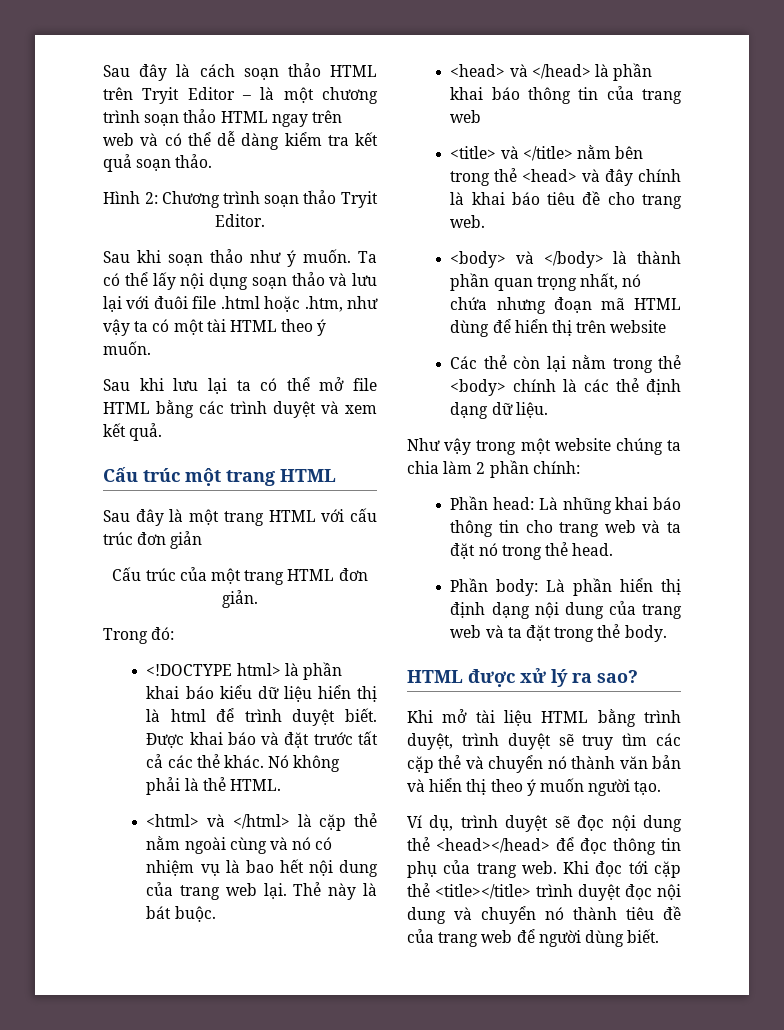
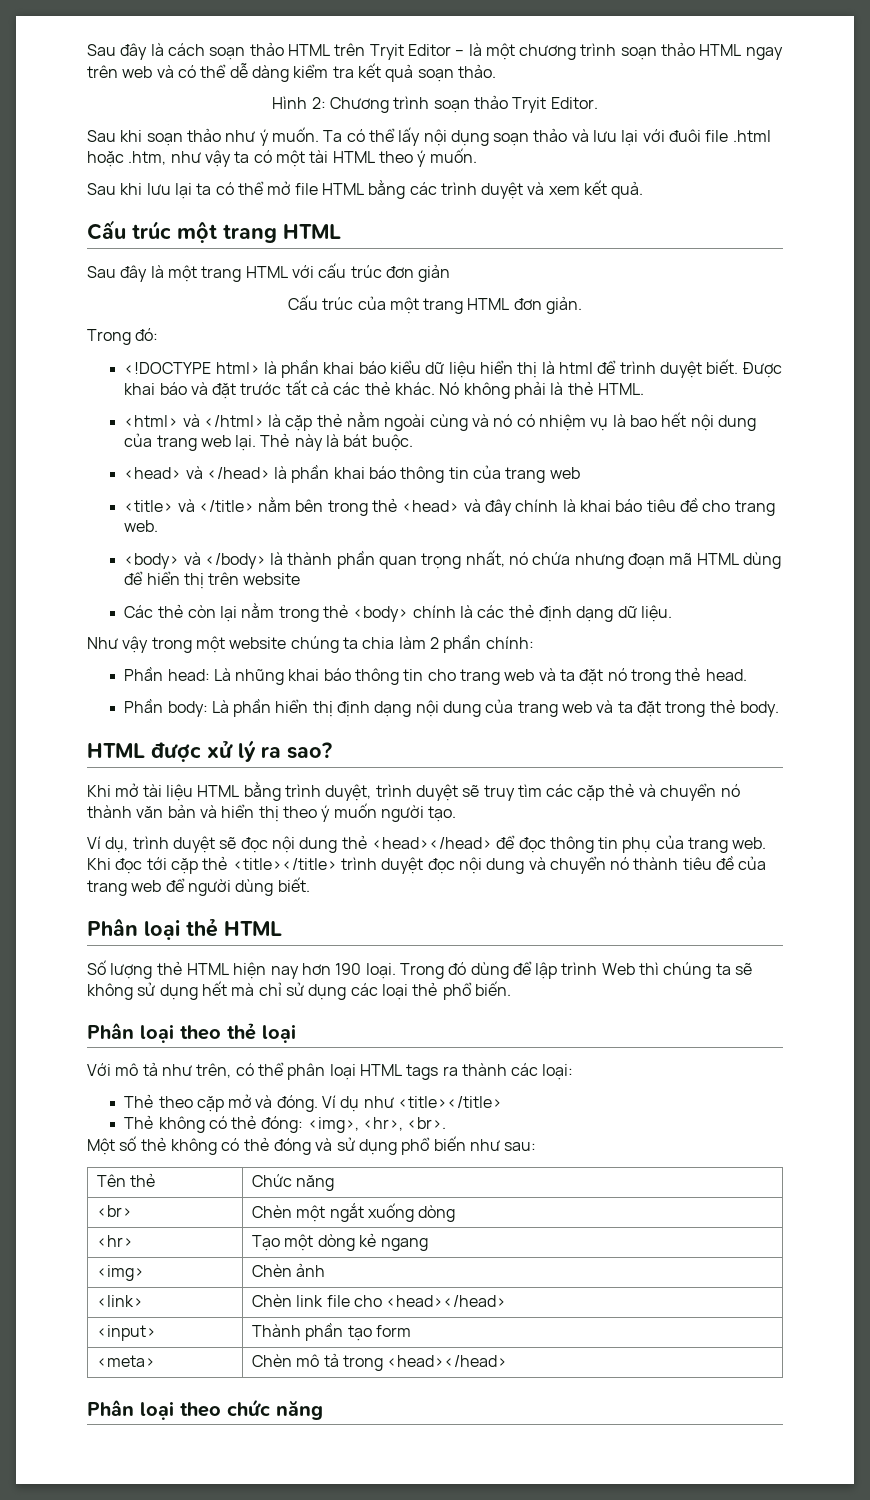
(660, 936) none -> [87,919,282,940] [87,960,753,979] [87,981,511,1000] [87,1023,296,1043] [87,1062,574,1080] [124,1094,503,1112] [124,1115,447,1133] [87,1136,537,1155] [96,1173,157,1187] [251,1174,335,1191] [96,1205,132,1217] [251,1203,456,1222] [96,1235,133,1247] [251,1233,429,1251] [96,1265,144,1281] [251,1263,326,1277] [96,1295,143,1307] [251,1294,507,1307] [96,1325,156,1341] [251,1323,411,1341] [96,1355,155,1367] [251,1353,508,1371] [87,1399,323,1420] // Phân loại thẻ HTML // Số lượng thẻ HTML hiện nay hơn 190 loại. Trong đó dùng để lập trình Web thì chúng ta sẽ không sử dụng hết mà chỉ sử dụng các loại thẻ phổ biến. // Phân loại theo thẻ loại // Với mô tả như trên, có thể phân loại HTML tags ra thành các loại: // Thẻ theo cặp mở và đóng. Ví dụ như <title></title> // Thẻ không có thẻ đóng: <img>, <hr>, <br>. // Một số thẻ không có thẻ đóng và sử dụng phổ biến như sau: // Tên thẻ | Chức năng // <br> | Chèn một ngắt xuống dòng // <hr> | Tạo một dòng kẻ ngang // <img> | Chèn ảnh // <link> | Chèn link file cho <head></head> // <input> | Thành phần tạo form // <meta> | Chèn mô tả trong <head></head> // Phân loại theo chức năng

